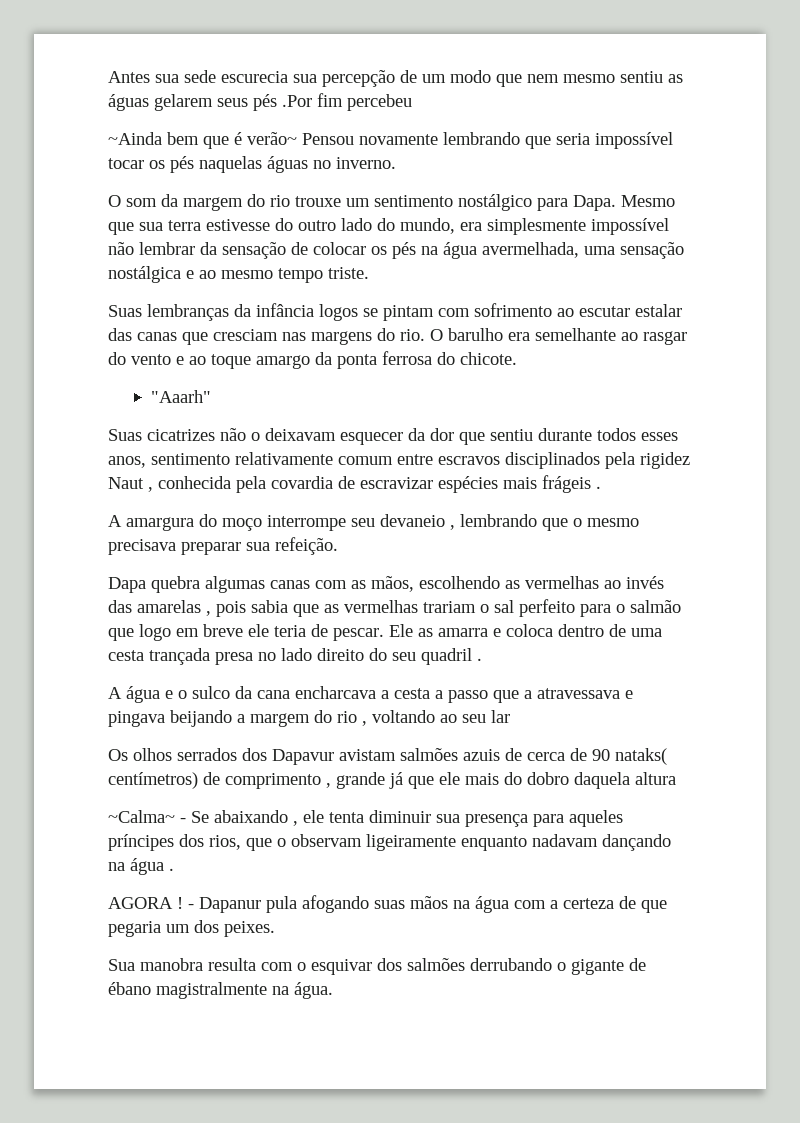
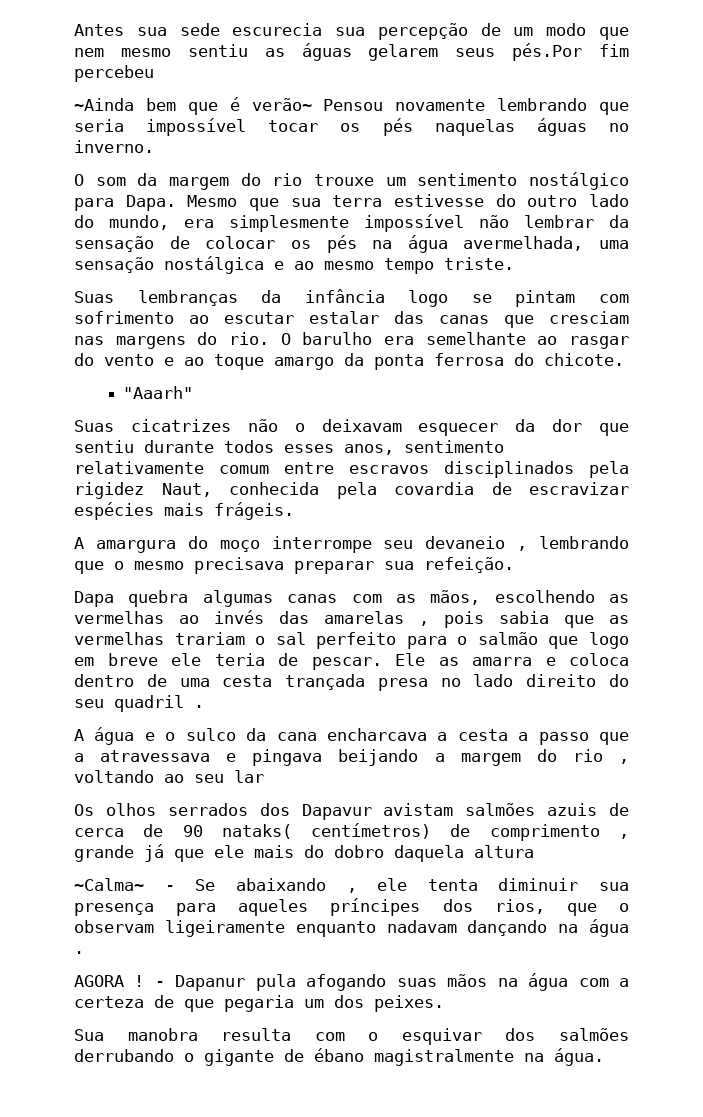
[253,94,312,111] pés .Por -> [512,43,583,61] pés.Por
[319,304,358,321] logos -> [408,290,449,307] logo
[108,477,153,492] Naut , -> [161,483,212,497] Naut,
[542,475,601,493] frágeis . -> [214,502,294,520] frágeis.

